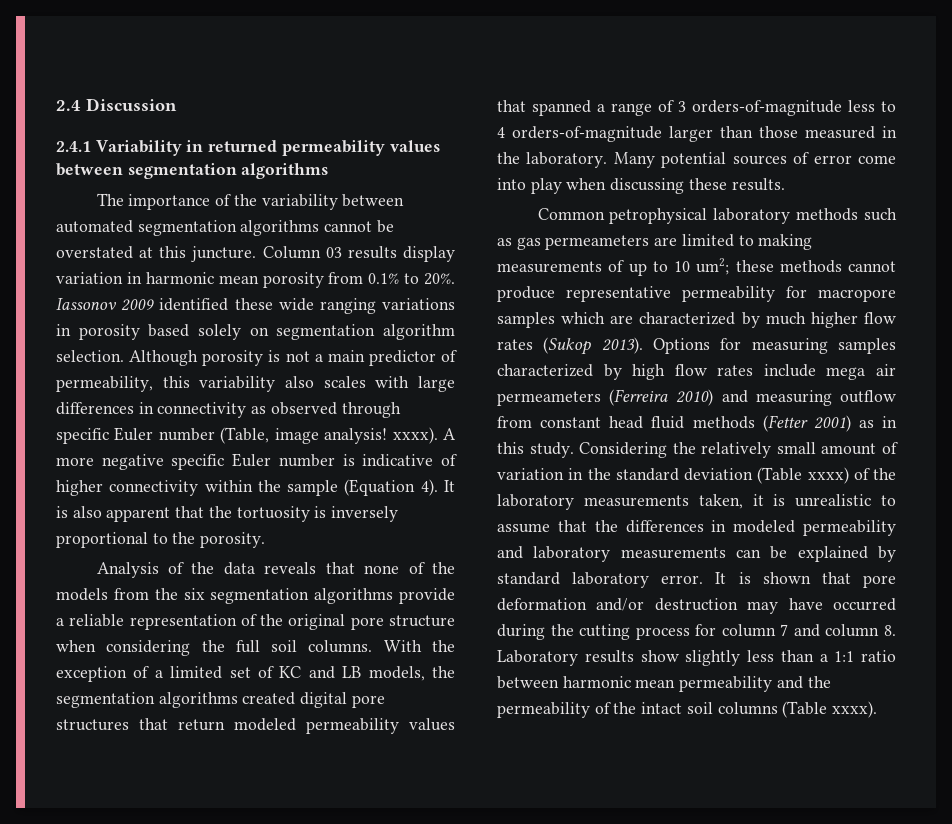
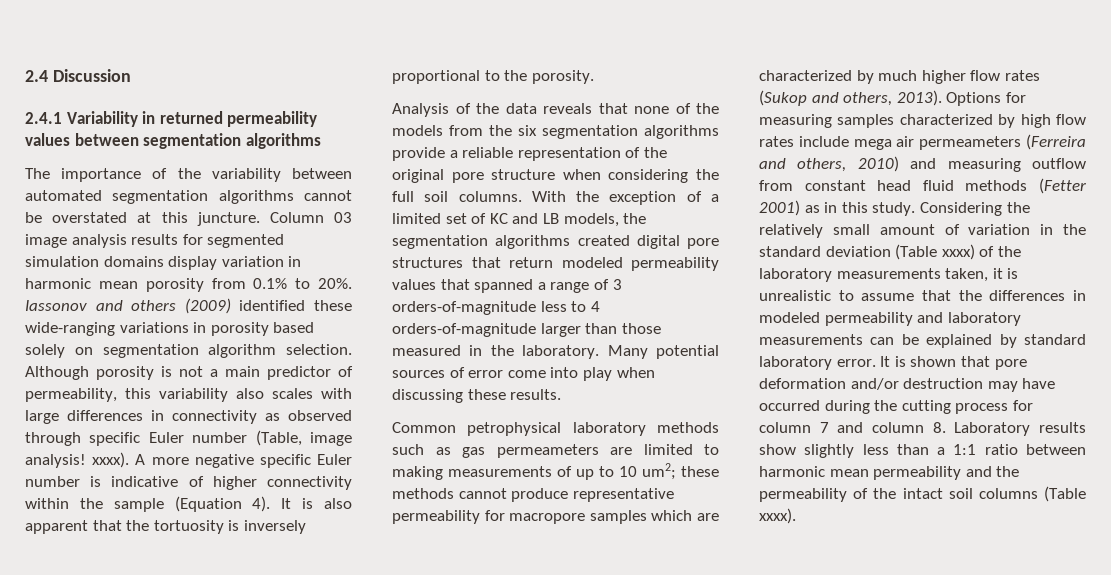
[347,246,397,259] results -> [25,234,285,248] [25,256,164,267] image analysis results for segmented simulation domains
[121,298,376,314] 2009 identified these wide ranging -> [95,298,352,314] [25,322,115,336] and others (2009) identified these wide-ranging
(592, 346) none -> [811,92,893,106] and others,
(669, 397) none -> [759,158,847,172] and others,

